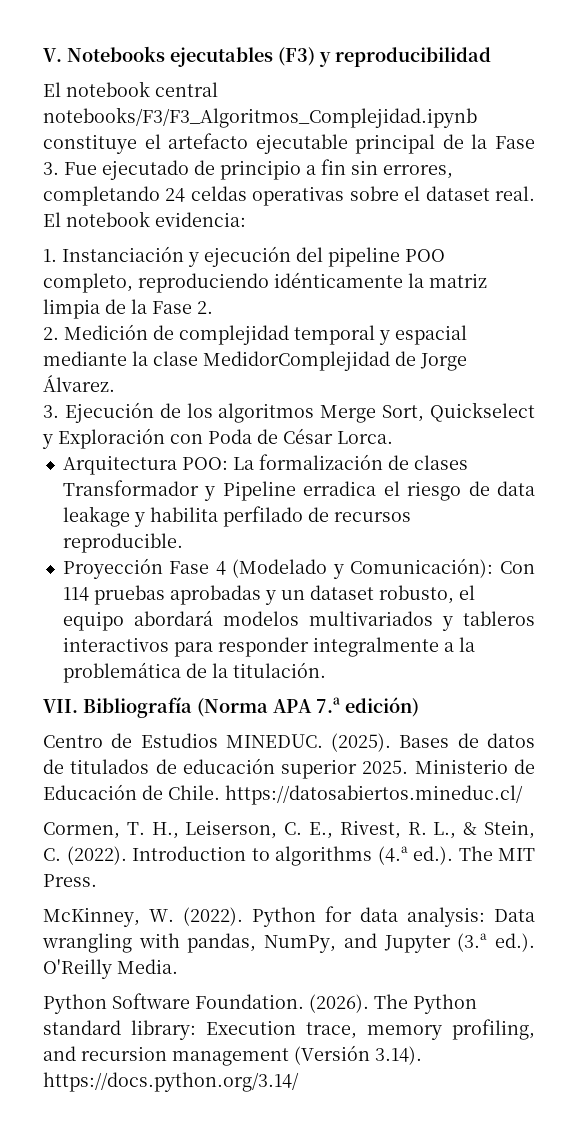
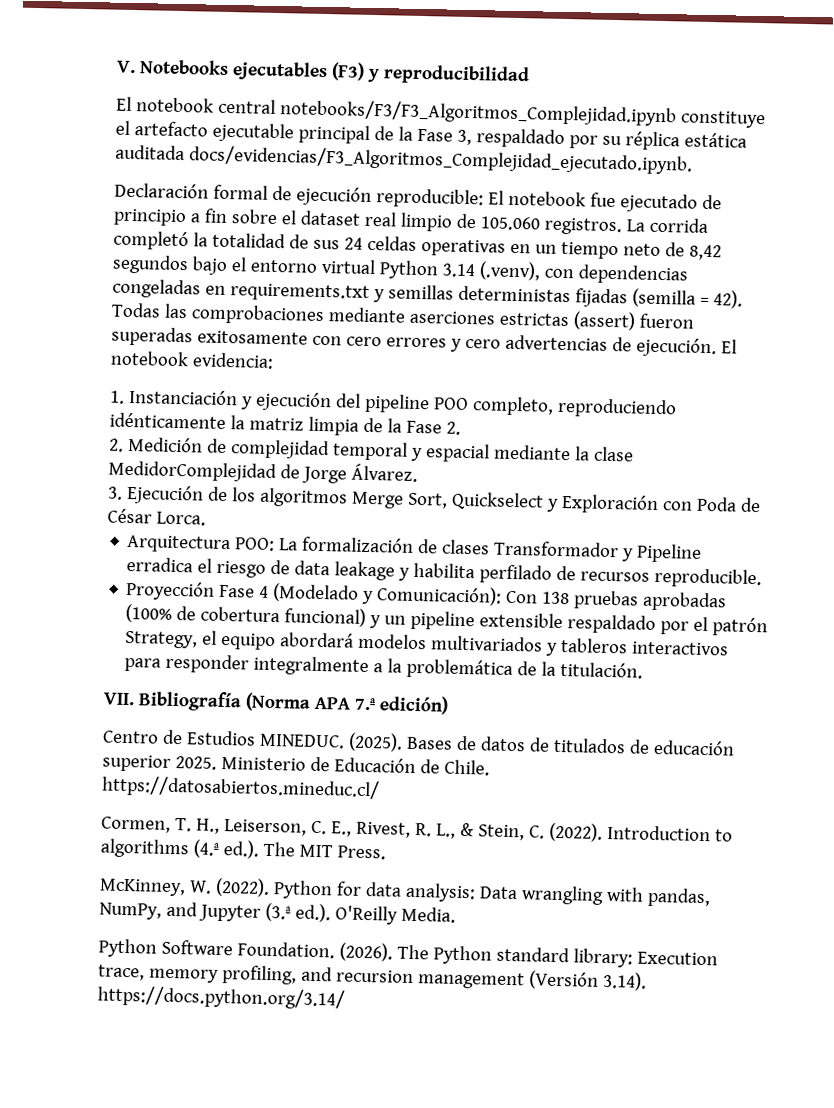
[43,162,97,175] 3. Fue -> [456,128,747,151] [115,144,693,175] [114,182,616,209] 3, respaldado por su réplica estática auditada docs/evidencias/F3_Algoritmos_Complejidad_ejecutado.ipynb. // Declaración formal de ejecución reproducible: El notebook fue
[351,160,453,179] [43,186,535,206] sin errores, completando 24 celdas operativas sobre el dataset real. -> [230,209,709,236] [113,230,722,261] [112,254,689,285] [112,278,743,309] [111,302,695,331] [111,326,717,358] sobre el dataset real limpio de 105.060 registros. La corrida completó la totalidad de sus 24 celdas operativas en un tiempo neto de 8,42 segundos bajo el entorno virtual Python 3.14 (.venv), con dependencias congeladas en requirements.txt y semillas deterministas fijadas (semilla = 42). Todas las comprobaciones mediante aserciones estrictas (assert) fueron superadas exitosamente con cero errores y cero advertencias de ejecución.
[62,587,89,601] 114 -> [541,591,571,605] 138
[264,585,454,605] y un dataset robusto, -> [125,603,769,637] [125,630,199,649] (100% de cobertura funcional) y un pipeline extensible respaldado por el patrón Strategy,

